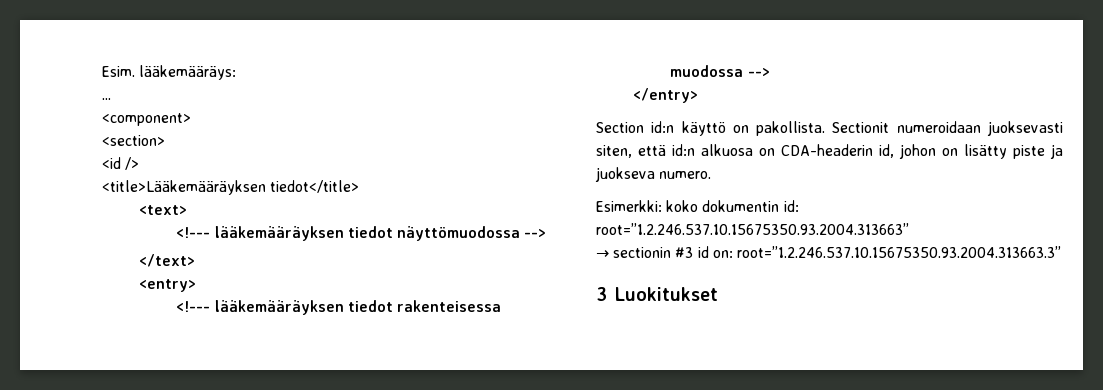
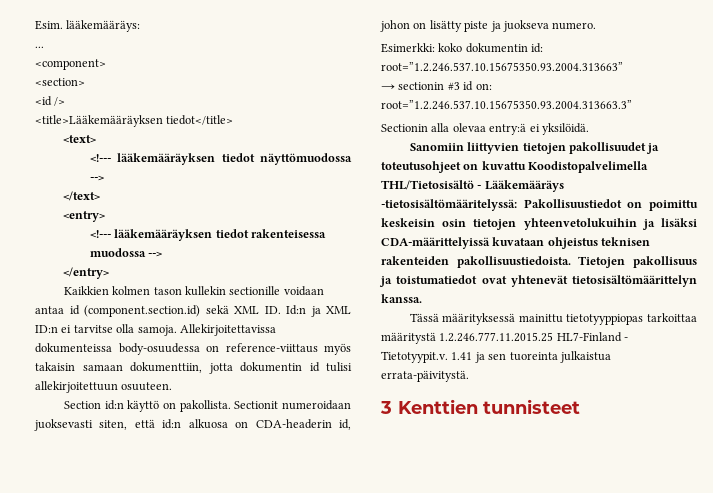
(699, 95) none -> [63,286,324,296] [35,305,351,317] [35,324,276,336] [35,343,351,355] [35,362,352,374] [35,381,173,393] // Kaikkien kolmen tason kullekin sectionille voidaan antaa id (component.section.id) sekä XML ID. Id:n ja XML ID:n ei tarvitse olla samoja. Allekirjoitettavissa dokumenteissa body-osuudessa on reference-viittaus myös takaisin samaan dokumenttiin, jotta dokumentin id tulisi allekirjoitettuun osuuteen.
(1061, 252) none -> [381,123,589,135] [409,142,660,154] [381,161,649,173] [381,180,564,192] [381,199,698,211] [381,218,697,230] [381,237,651,249] [381,256,697,268] [379,275,697,287] [381,294,422,303] [409,313,697,325] [381,332,629,344] [381,351,611,363] [381,370,469,382] // Sectionin alla olevaa entry:ä ei yksilöidä. // Sanomiin liittyvien tietojen pakollisuudet ja toteutusohjeet on kuvattu Koodistopalvelimella THL/Tietosisältö - Lääkemääräys -tietosisältömääritelyssä: Pakollisuustiedot on poimittu keskeisin osin tietojen yhteenvetolukuihin ja lisäksi CDA-määrittelyissä kuvataan ohjeistus teknisen rakenteiden pakollisuustiedoista. Tietojen pakollisuus ja toistumatiedot ovat yhtenevät tietosisältömäärittelyn kanssa. // Tässä määrityksessä mainittu tietotyyppiopas tarkoittaa määritystä 1.2.246.777.11.2015.25 HL7-Finland - Tietotyypit.v. 1.41 ja sen tuoreinta julkaistua errata-päivitystä.
[614,287,718,301] Luokitukset -> [398,399,581,414] Kenttien tunnisteet

